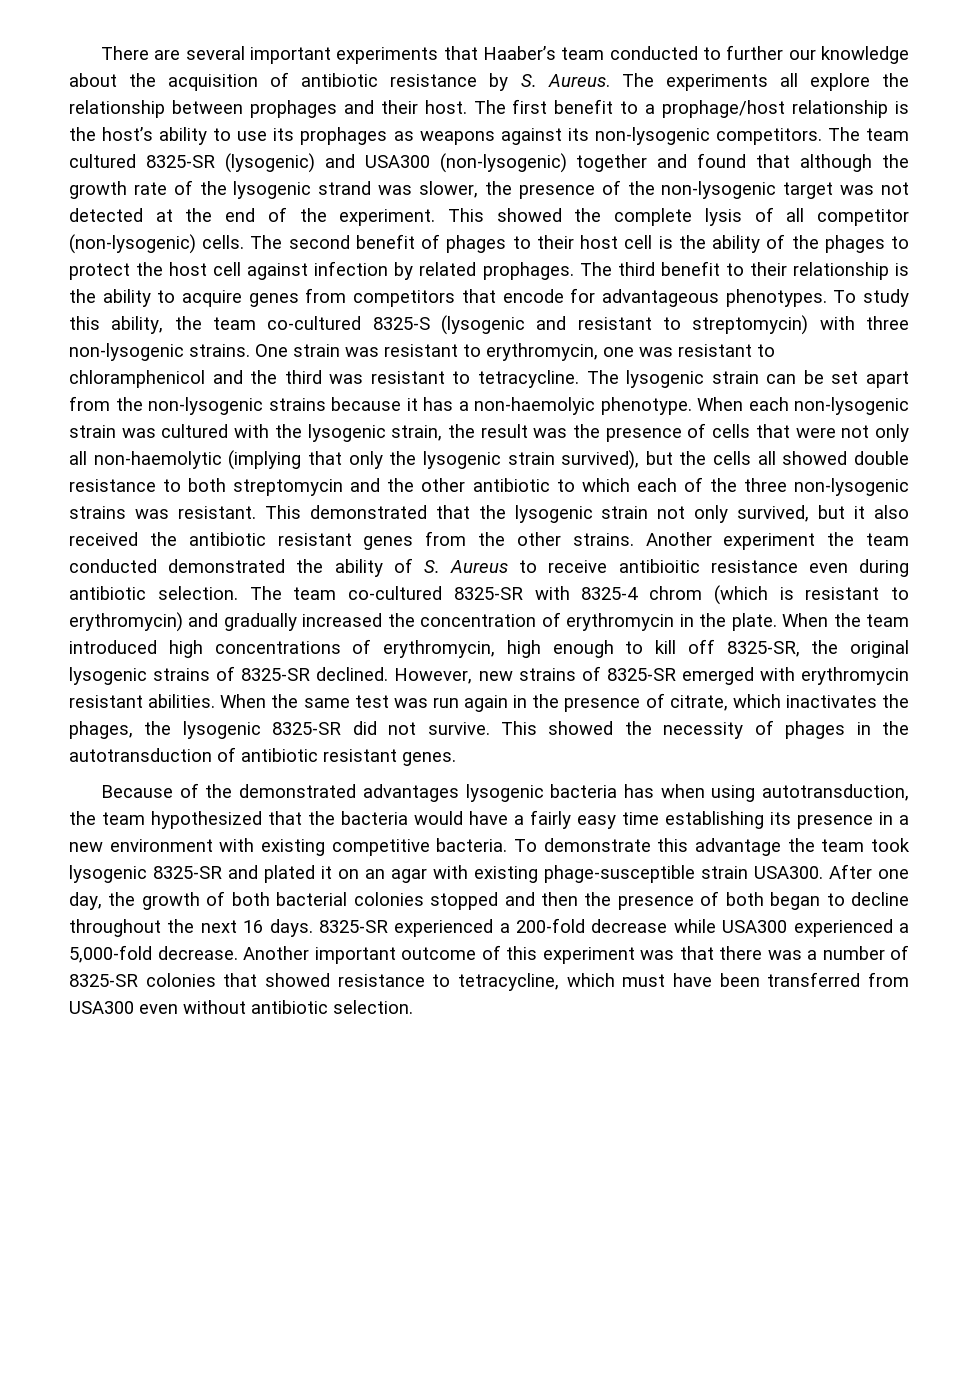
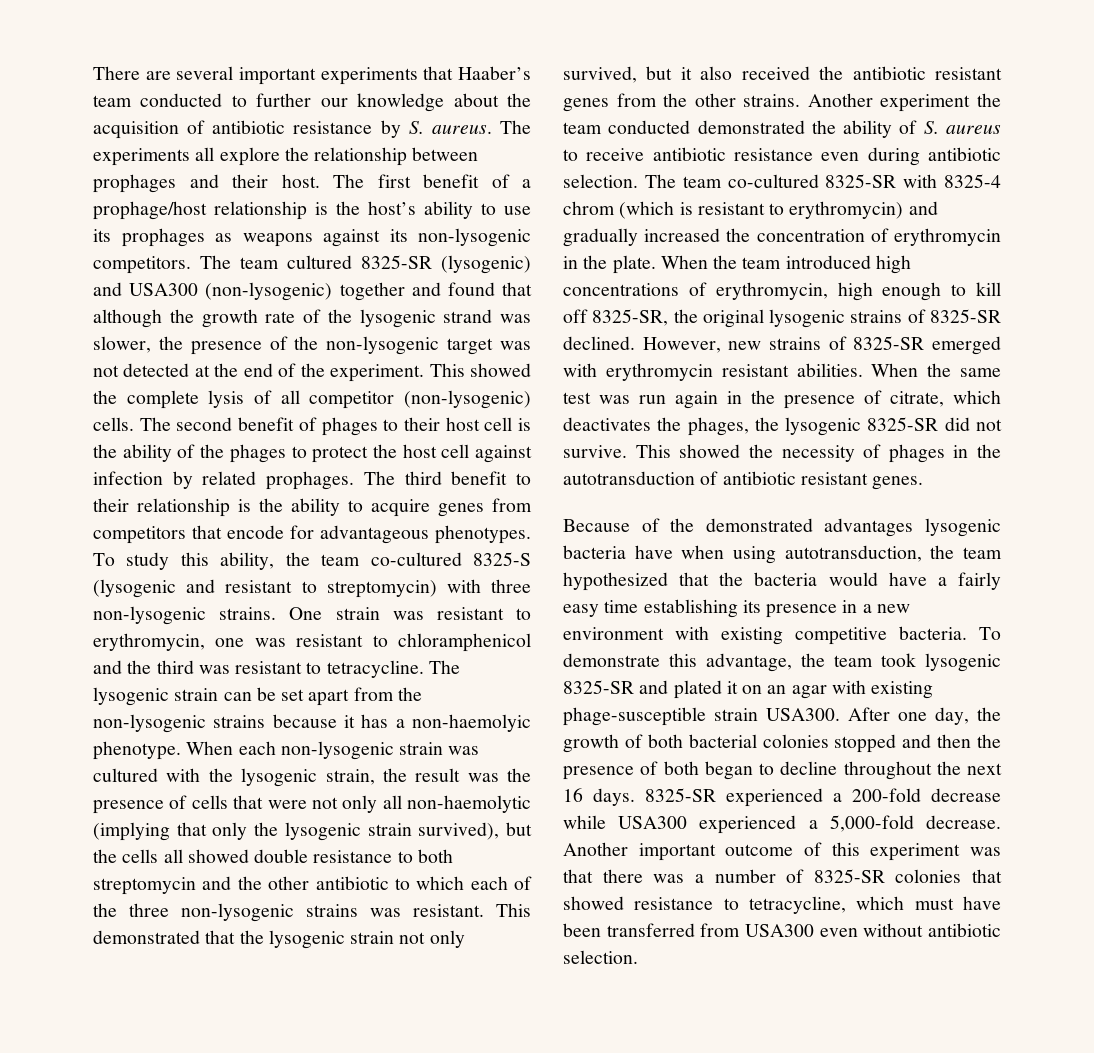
[547,74,610,87] Aureus. -> [431,125,492,134] aureus.
[620,101,639,114] to -> [491,174,510,188] of
[450,560,509,573] Aureus -> [946,125,1001,134] aureus
[618,559,700,573] antibioitic -> [652,147,726,161] antibiotic
[785,695,877,708] inactivates -> [563,417,651,431] deactivates
[623,784,654,798] has -> [634,545,673,559] have
[695,838,781,856] advantage -> [706,653,792,672] advantage,

